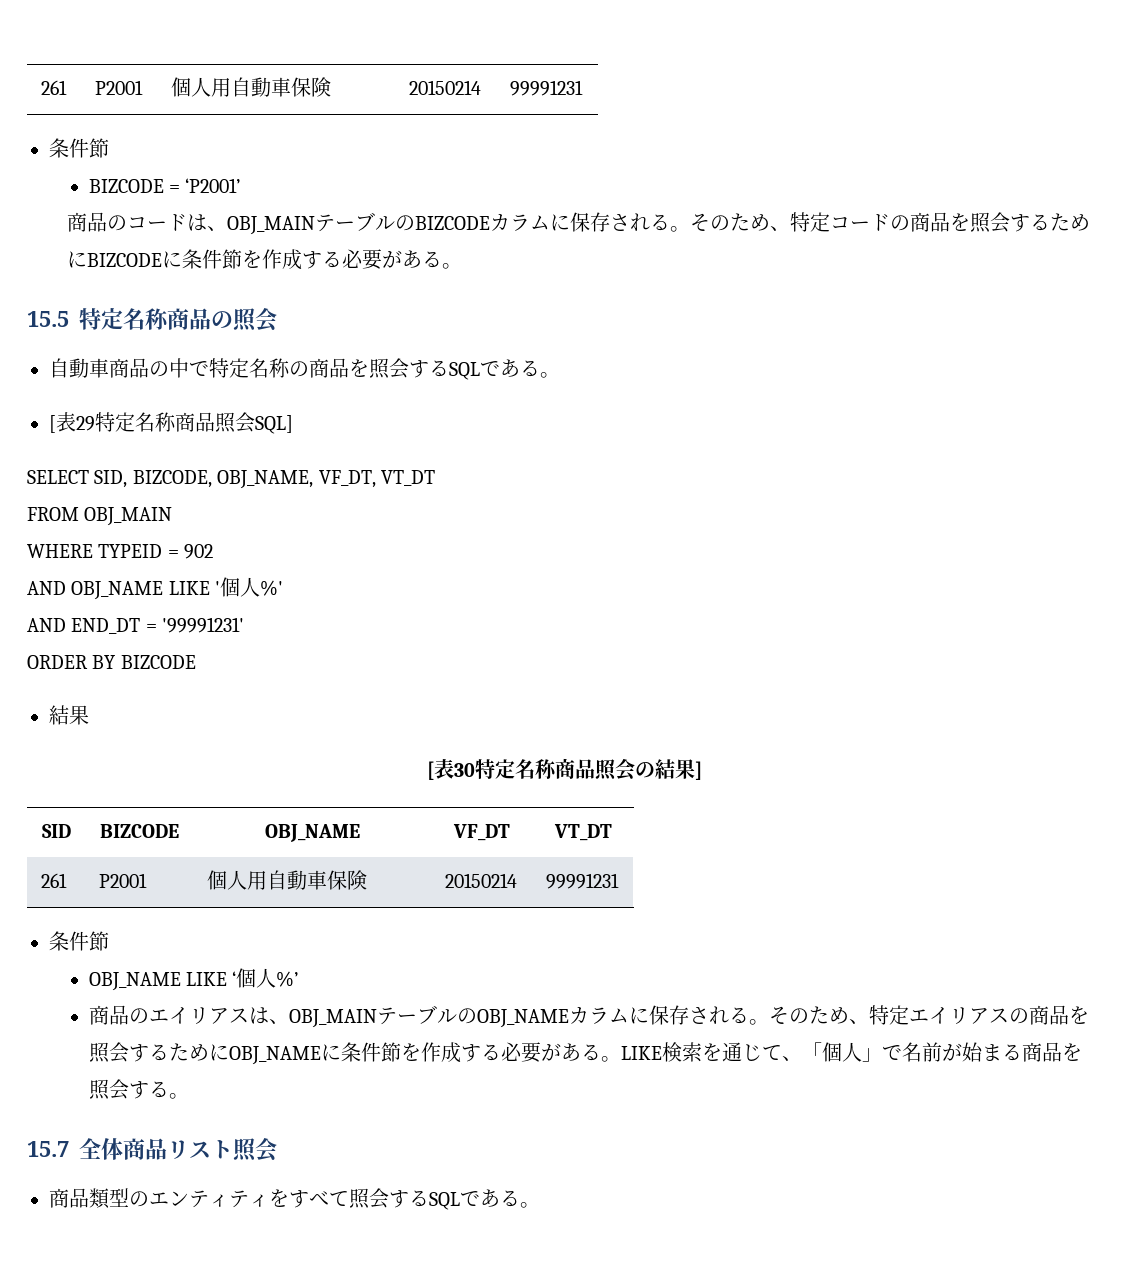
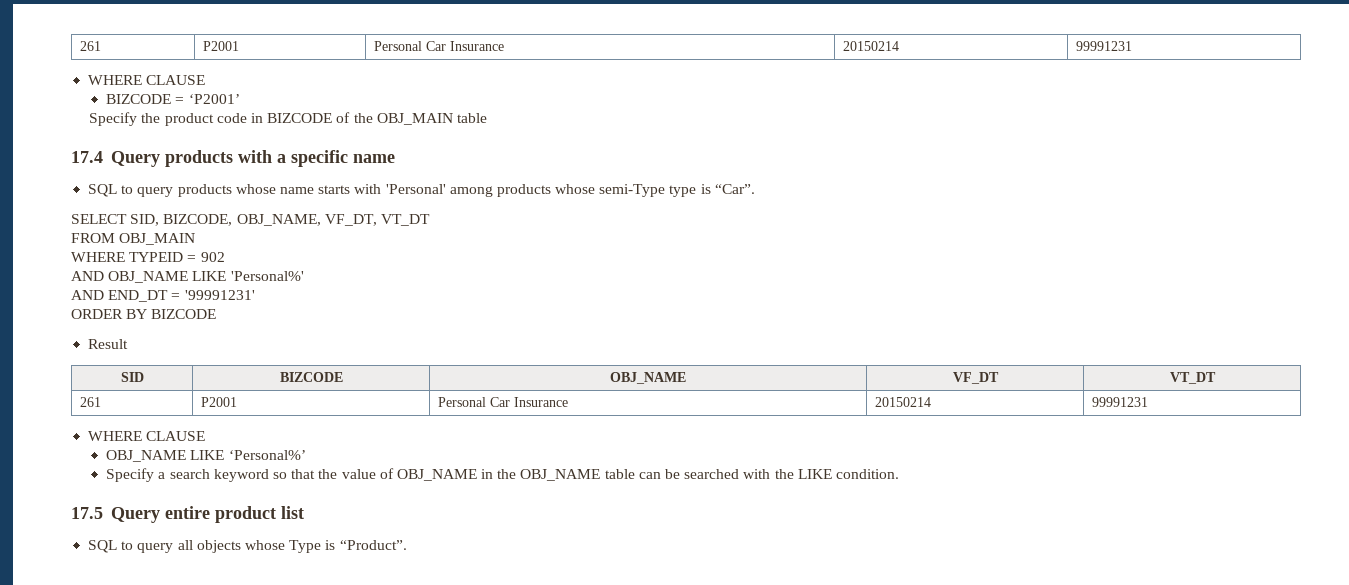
[41,80,68,95] [95,80,144,95] [171,77,332,97] [409,80,482,95] [510,80,584,96] [49,138,109,158] 261 | P2001 | 個人用自動車保険 | 20150214 | 99991231 // 条件節 -> [79,41,101,51] [202,41,239,51] [373,41,504,51] [842,41,899,51] [1075,41,1132,51] [88,75,206,85] 261 | P2001 | Personal Car Insurance | 20150214 | 99991231 // WHERE CLAUSE
[66,212,1090,235] [66,249,462,270] [27,308,277,332] [49,358,560,380] [49,412,293,434] 商品のコードは、OBJ_MAINテーブルのBIZCODEカラムに保存される。そのため、特定コードの商品を照会するためにBIZCODEに条件節を作成する必要がある。 // 15.5特定名称商品の照会 // 自動車商品の中で特定名称の商品を照会するSQLである。 // [表29特定名称商品照会SQL] -> [89,112,487,126] [71,150,395,167] [88,184,755,197] Specify the product code in BIZCODE of the OBJ_MAIN table // 17.4 Query products with a specific name // SQL to query products whose name starts with 'Personal' among products whose semi-Type type is “Car”.
[215,577,284,597] '個人%' -> [230,271,304,281] 'Personal%'
[49,705,89,725] [426,758,702,781] 結果 // [表30特定名称商品照会の結果] -> [88,339,129,349] Result
[207,870,368,890] [445,873,518,888] [546,873,620,889] [49,931,109,951] [88,968,299,991] [88,1005,1089,1028] [88,1042,1082,1065] [88,1079,189,1100] [27,1138,277,1162] [49,1188,540,1210] 個人用自動車保険 | 20150214 | 99991231 // 条件節 // OBJ_NAME LIKE ‘個人%’ // 商品のエイリアスは、OBJ_MAINテーブルのOBJ_NAMEカラムに保存される。そのため、特定エイリアスの商品を照会するためにOBJ_NAMEに条件節を作成する必要がある。LIKE検索を通じて、「個人」で名前が始まる商品を照会する。 // 15.7全体商品リスト照会 // 商品類型のエンティティをすべて照会するSQLである。 -> [437,397,568,407] [874,397,931,407] [1091,397,1148,407] [88,431,206,441] [106,450,306,462] [106,468,899,482] [71,506,304,523] [88,540,407,553] Personal Car Insurance | 20150214 | 99991231 // WHERE CLAUSE // OBJ_NAME LIKE ‘Personal%’ // Specify a search keyword so that the value of OBJ_NAME in the OBJ_NAME table can be searched with the LIKE condition. // 17.5 Query entire product list // SQL to query all objects whose Type is “Product”.

